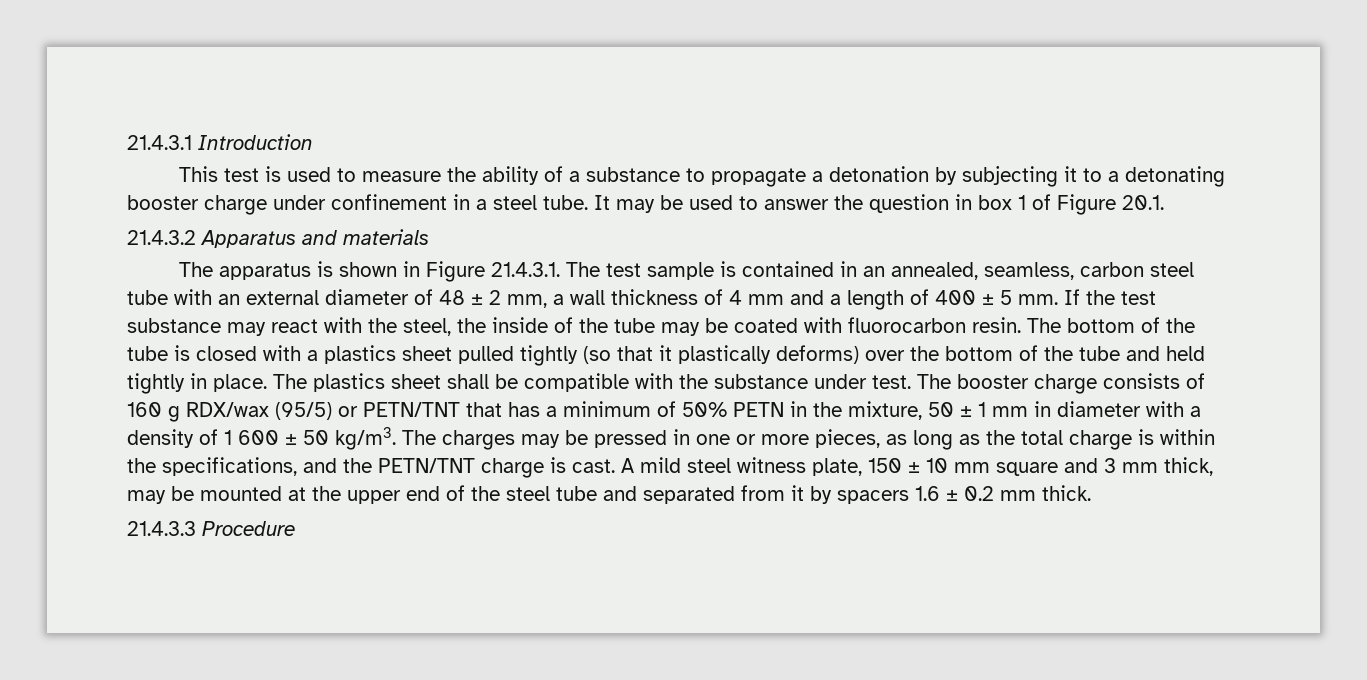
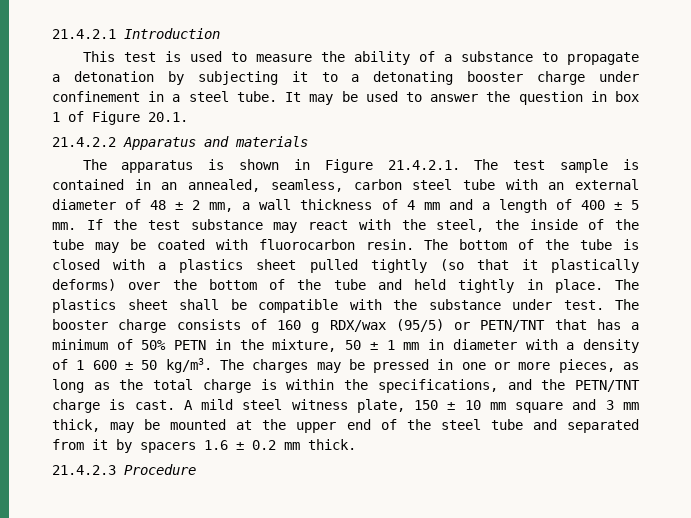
[127,135,192,150] 21.4.3.1 -> [52,29,116,39] 21.4.2.1
[127,230,196,245] 21.4.3.2 -> [52,137,116,147] 21.4.2.2
[491,262,561,277] 21.4.3.1. -> [387,160,460,170] 21.4.2.1.
[127,521,196,536] 21.4.3.3 -> [52,465,116,475] 21.4.2.3

